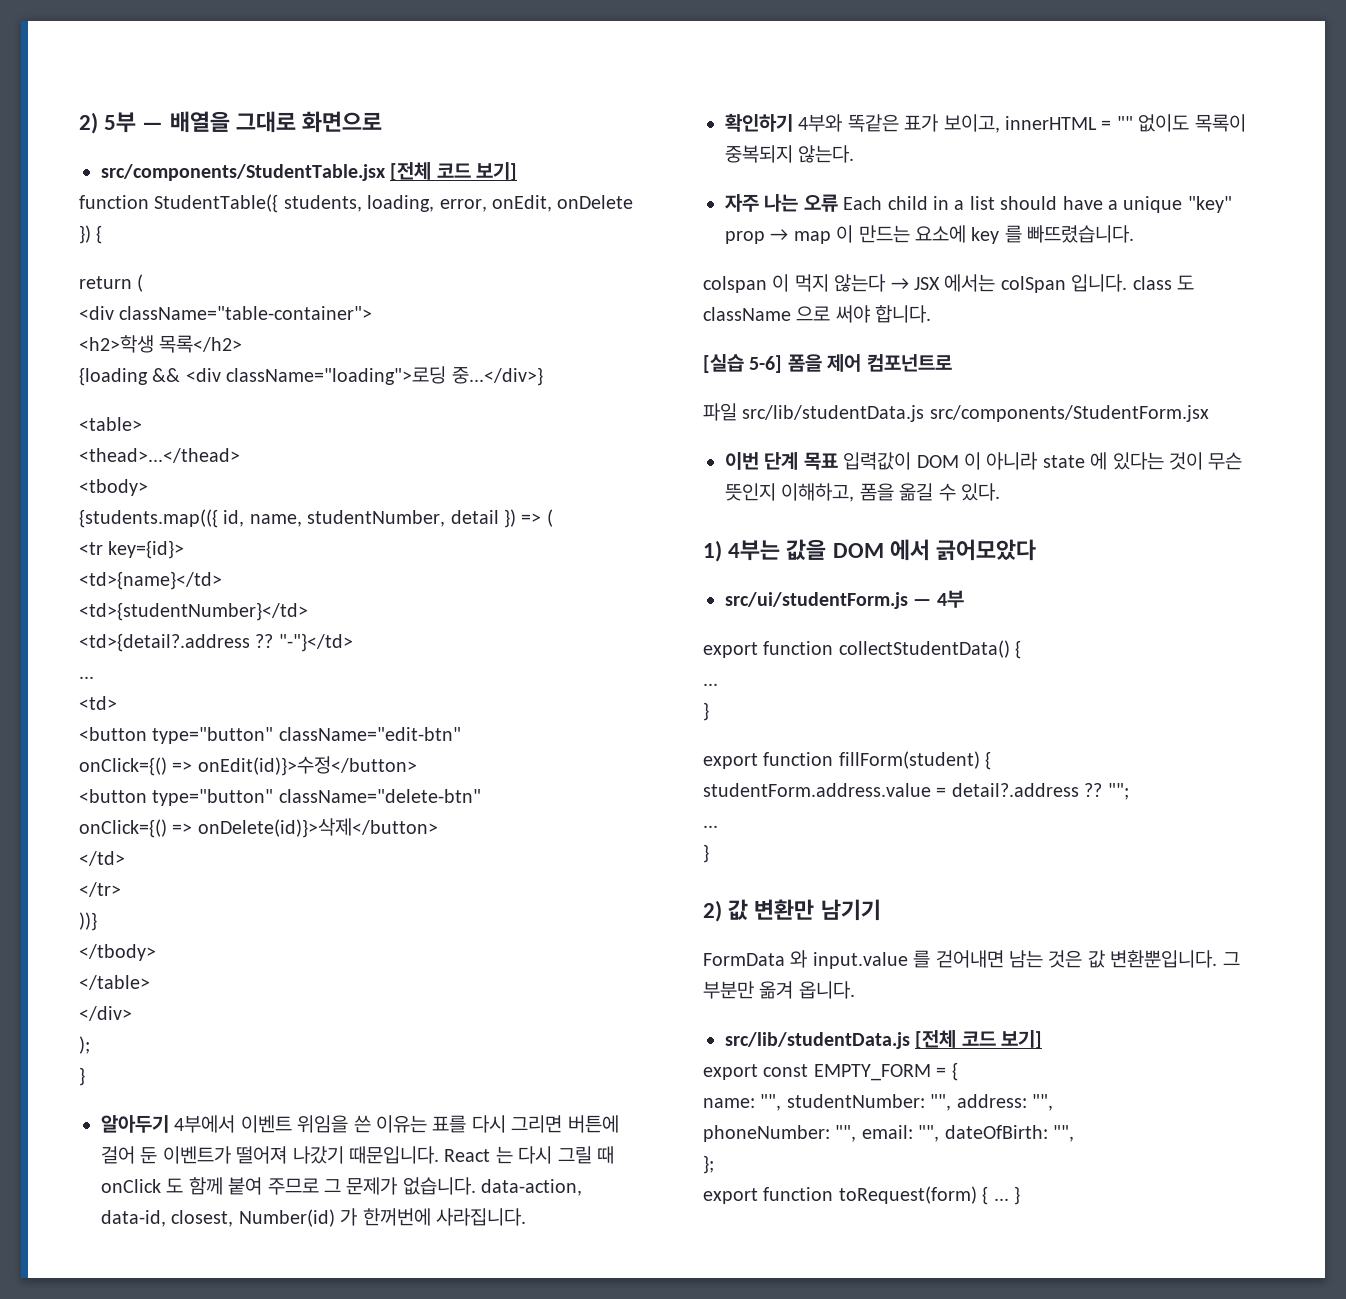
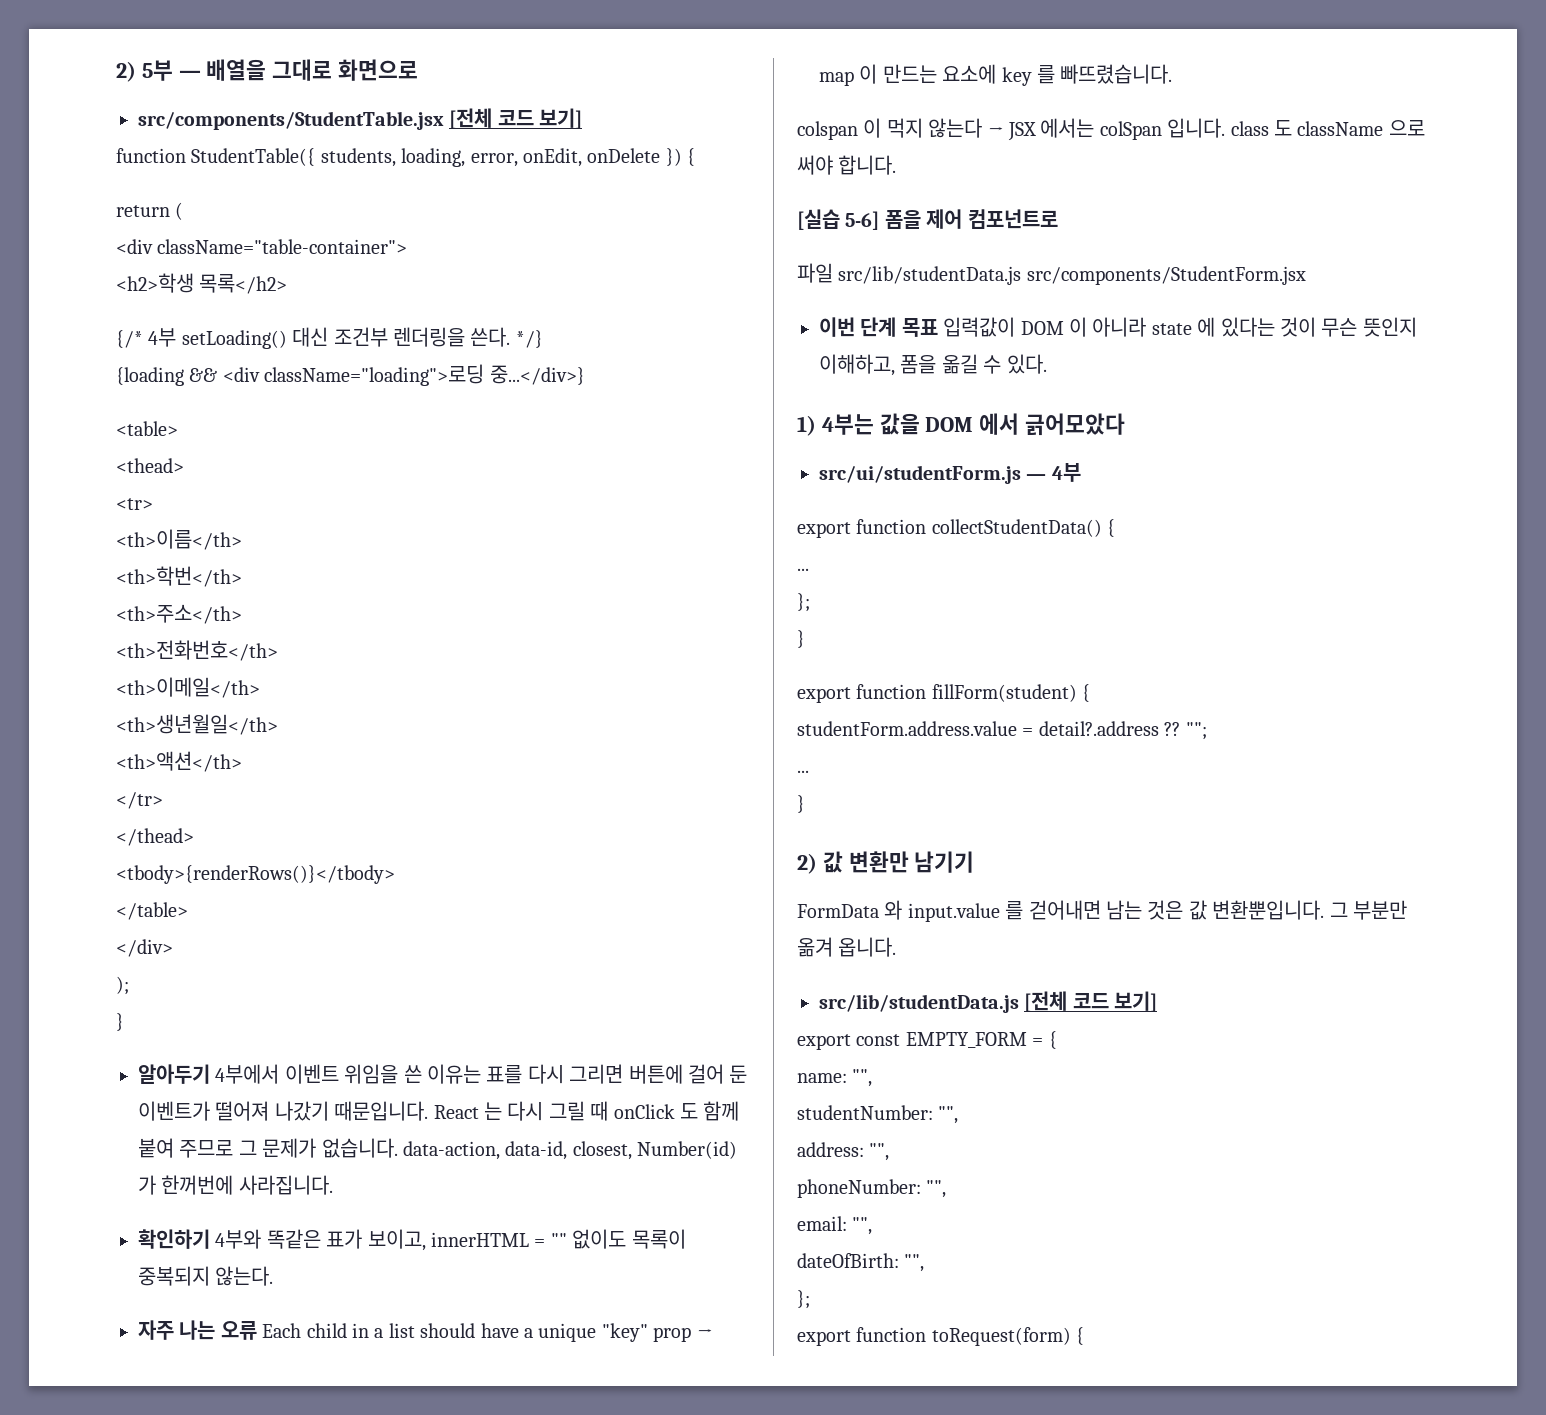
(243, 344) none -> [116,327,543,349] // {/* 4부 setLoading() 대신 조건부 렌더링을 쓴다. */}
[79,448,240,463] [79,479,148,496] [79,509,553,528] [79,540,185,559] [79,571,222,590] [79,602,308,621] [79,633,353,652] [79,676,94,679] [79,696,117,710] [79,727,461,744] [79,756,417,776] [79,789,481,806] [79,818,438,838] [79,851,125,866] <thead>...</thead> // <tbody> // {students.map(({ id, name, studentNumber, detail }) => ( // <tr key={id}> // <td>{name}</td> // <td>{studentNumber}</td> // <td>{detail?.address ?? "-"}</td> // ... // <td> // <button type="button" className="edit-btn" // onClick={() => onEdit(id)}>수정</button> // <button type="button" className="delete-btn" // onClick={() => onDelete(id)}>삭제</button> // </td> -> [116,458,184,473] [116,498,153,510] [116,529,242,550] [116,566,242,587] [116,604,242,624] [116,640,278,661] [116,677,260,698] [116,714,278,735] [116,751,242,772] <thead> // <tr> // <th>이름</th> // <th>학번</th> // <th>주소</th> // <th>전화번호</th> // <th>이메일</th> // <th>생년월일</th> // <th>액션</th>
[79,912,97,931] [79,944,156,961] ))} // </tbody> -> [116,828,194,846] [116,865,395,884] </thead> // <tbody>{renderRows()}</tbody>
(718, 684) none -> [797,593,810,612] // };
(782, 1102) none -> (873, 1078) //
(952, 1102) none -> (959, 1115) //
(857, 1133) none -> (947, 1189) //
(940, 1133) none -> (873, 1226) //
[993,1186,1020,1205] ... } -> (1085, 1336) none

